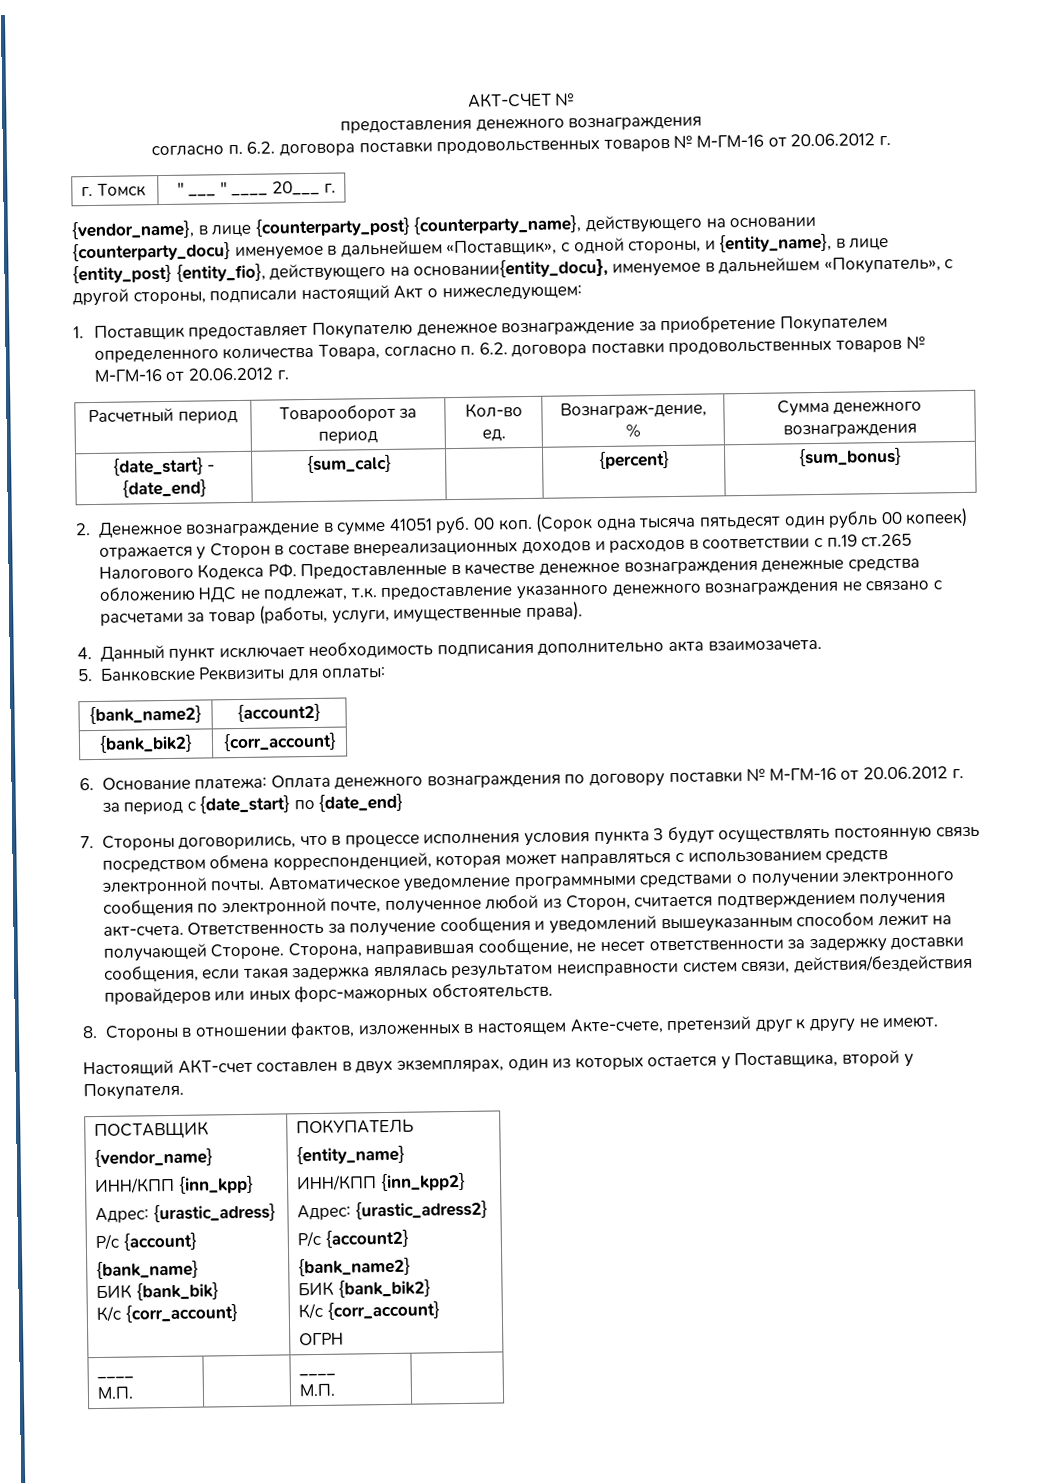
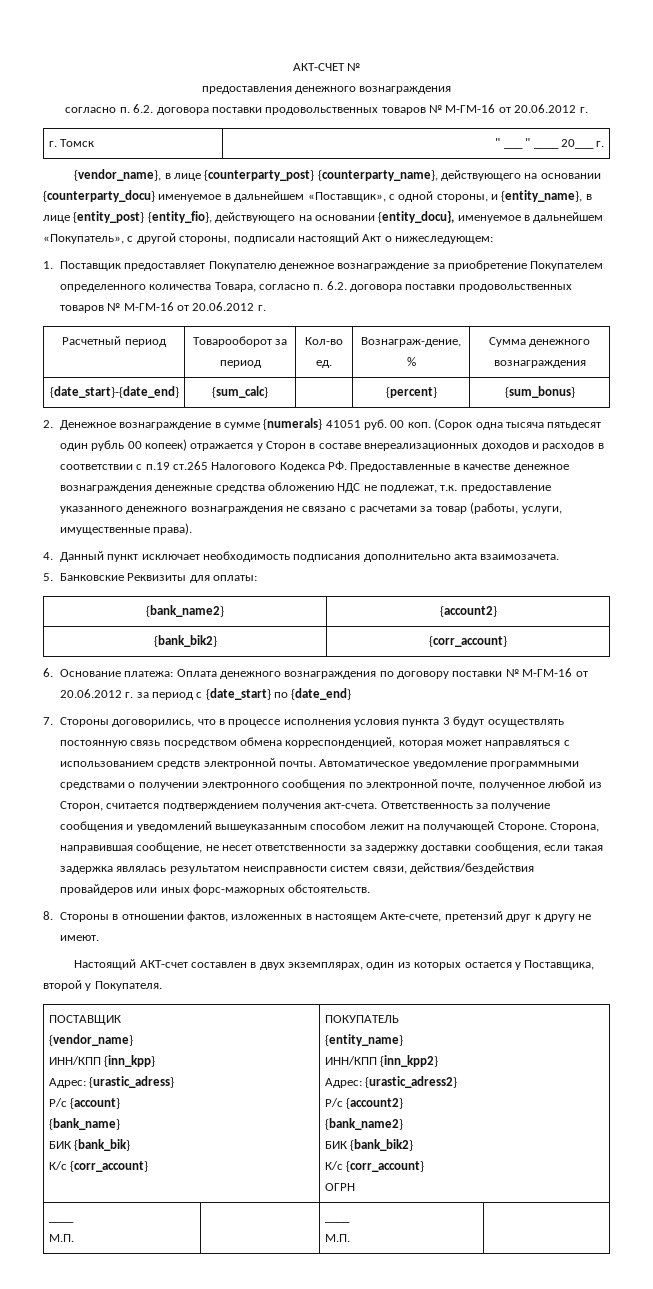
[413,257,609,279] основании{entity_docu}, -> [314,210,455,223] основании {entity_docu},
[112,456,216,476] [121,478,207,498] {date_start} - {date_end} -> [49,386,179,398] {date_start}-{date_end}
(387, 528) none -> [263,418,323,430] {numerals}

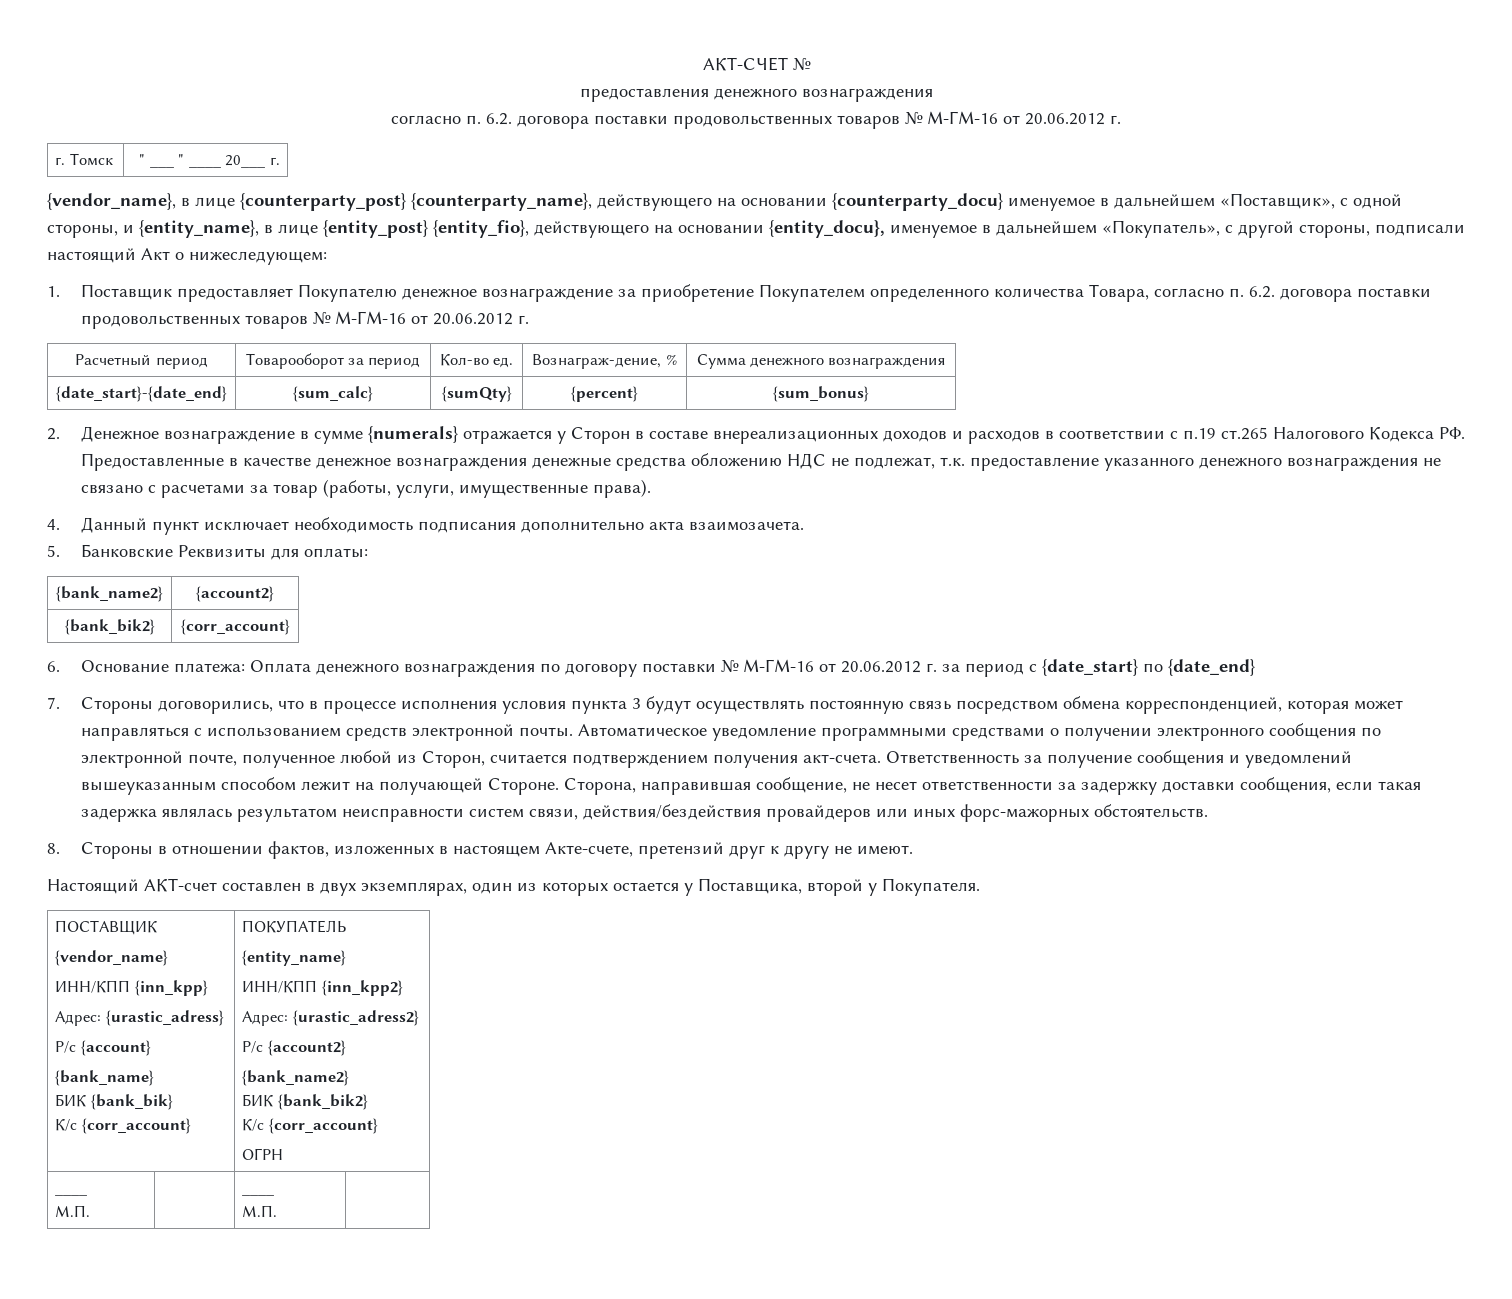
(268, 392) none -> [441,386,512,402] {sumQty}
[325,418,602,430] [59,439,187,451] 41051 руб. 00 коп. (Сорок одна тысяча пятьдесят один рубль 00 копеек) -> (458, 434) none

